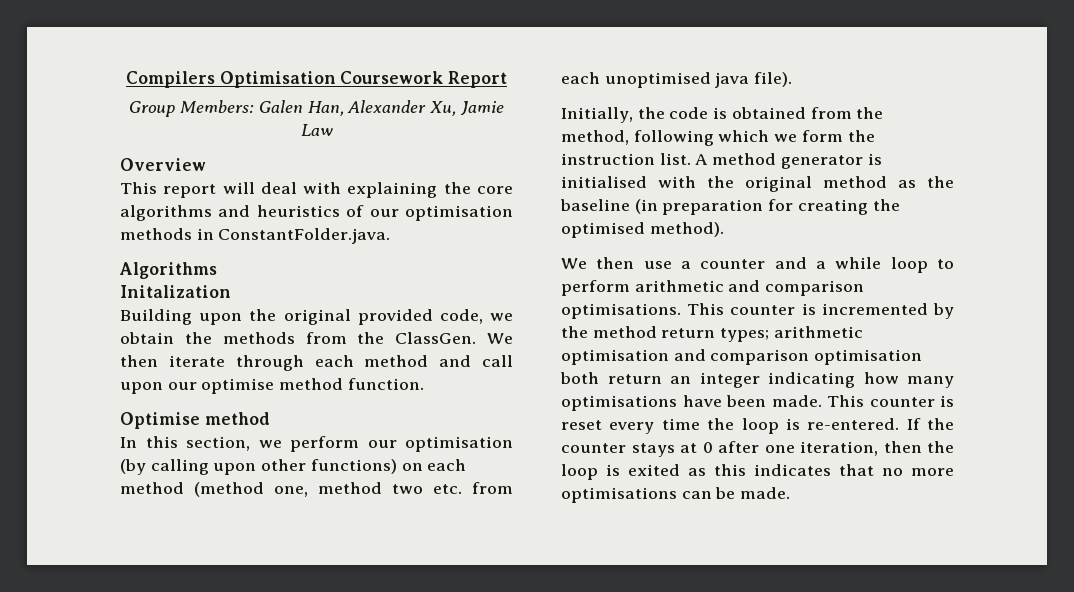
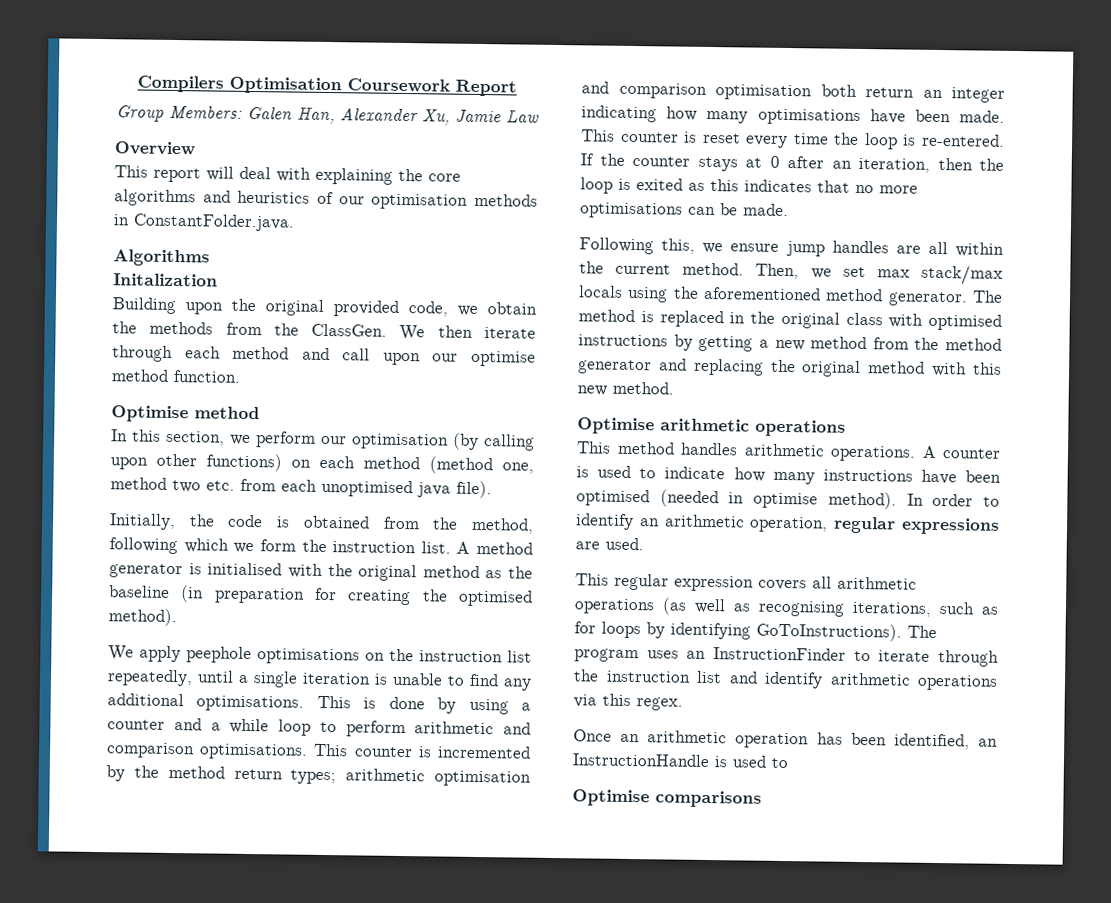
[596,257,672,269] then use -> [139,645,532,665] [107,669,532,691] [107,693,509,715] apply peephole optimisations on the instruction list repeatedly, until a single iteration is unable to find any additional optimisations. This is done by using
[764,445,795,453] one -> [831,160,852,169] an
(791, 493) none -> [579,237,1004,257] [579,261,1003,285] [579,285,1003,307] [578,309,1002,331] [578,334,1002,352] [578,358,1002,377] [577,381,674,396] [577,417,846,437] [576,441,1001,462] [576,465,1001,485] [576,489,1000,510] [575,513,1000,535] [575,537,644,551] [575,573,917,592] [574,597,999,617] [574,621,937,642] [574,647,999,667] [573,669,998,691] [573,693,683,711] [573,729,998,750] [572,753,789,769] [572,789,762,808] // Following this, we ensure jump handles are all within the current method. Then, we set max stack/max locals using the aforementioned method generator. The method is replaced in the original class with optimised instructions by getting a new method from the method generator and replacing the original method with this new method. // Optimise arithmetic operations // This method handles arithmetic operations. A counter is used to indicate how many instructions have been optimised (needed in optimise method). In order to identify an arithmetic operation, regular expressions are used. // This regular expression covers all arithmetic operations (as well as recognising iterations, such as for loops by identifying GoToInstructions). The program uses an InstructionFinder to iterate through the instruction list and identify arithmetic operations via this regex. // Once an arithmetic operation has been identified, an InstructionHandle is used to // Optimise comparisons

